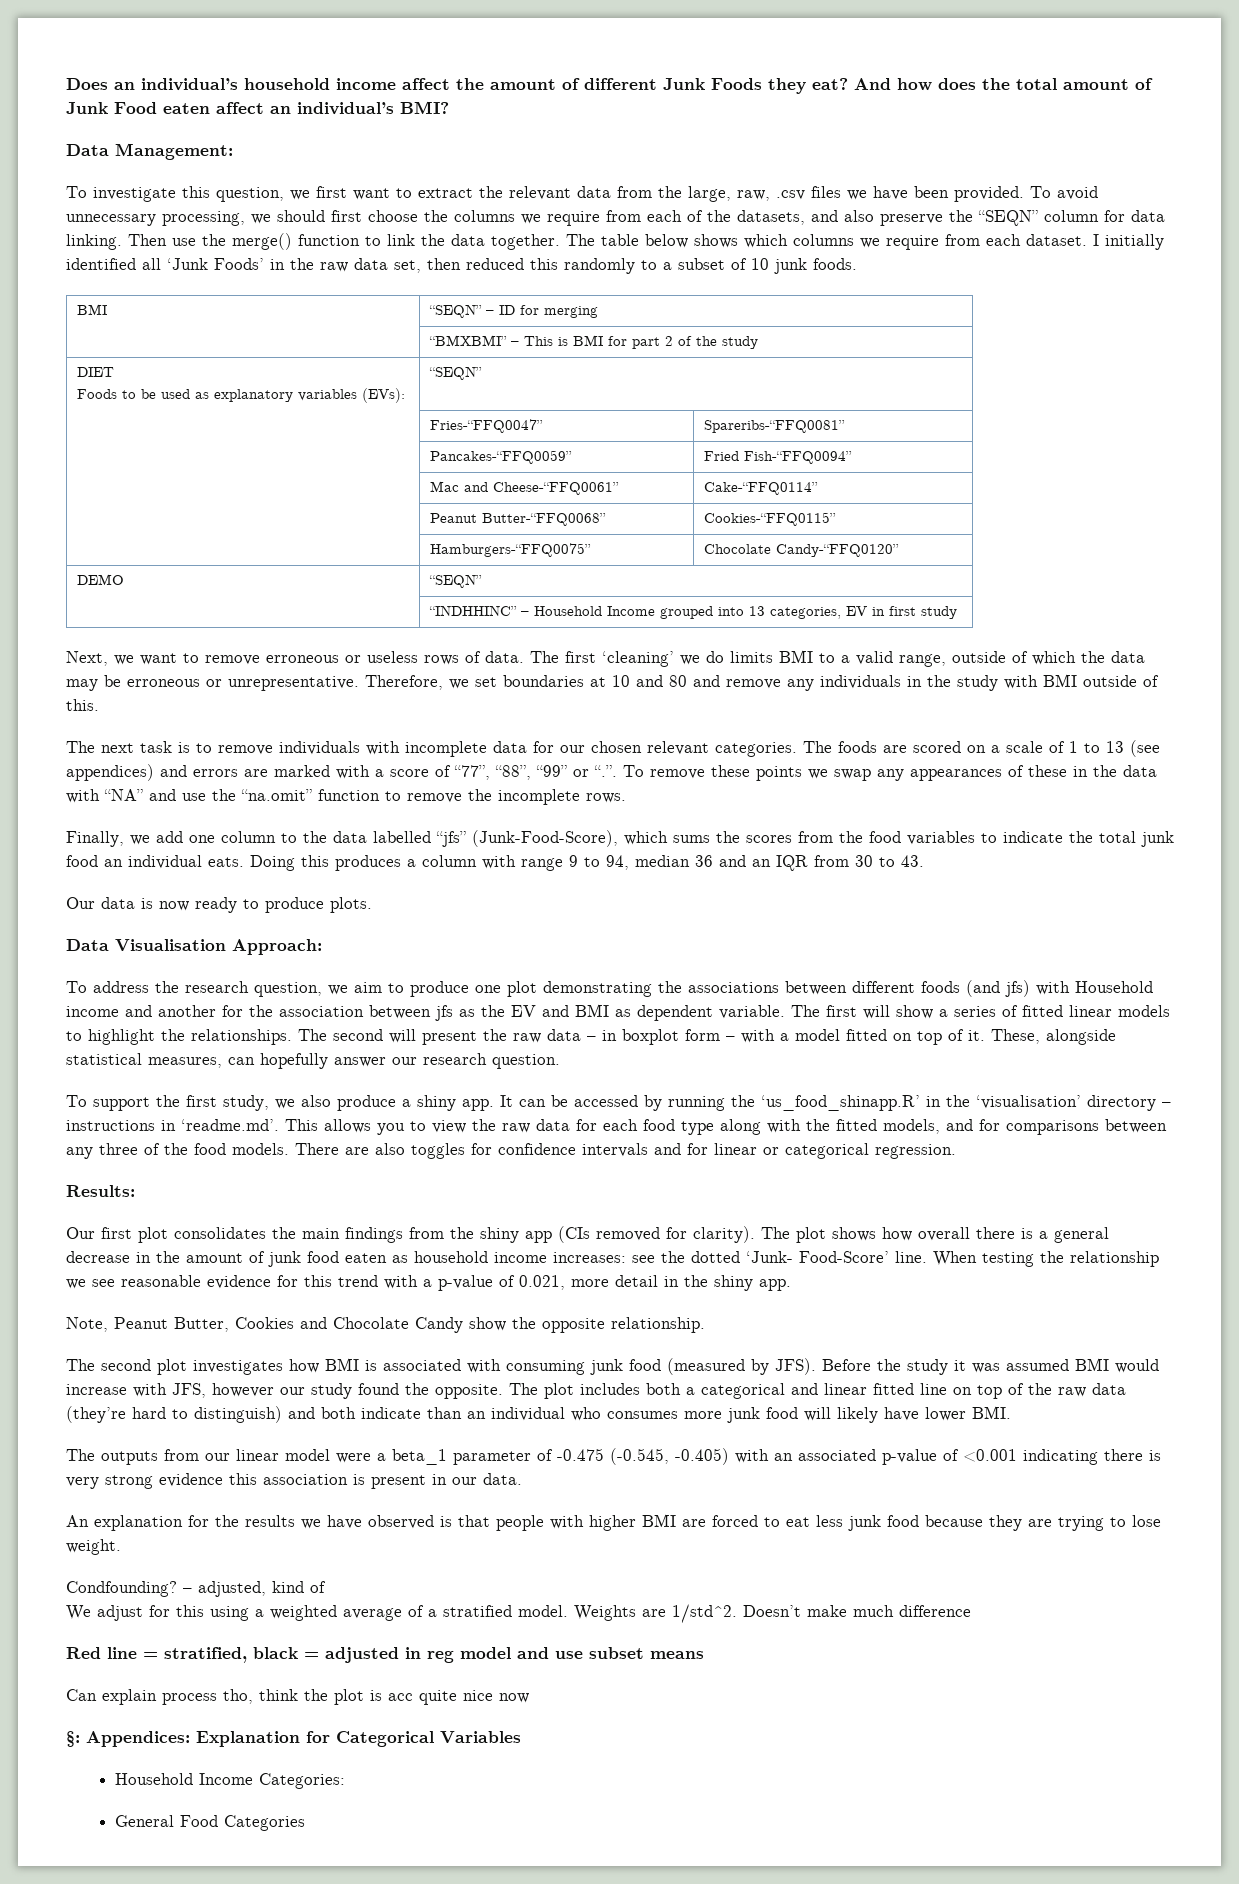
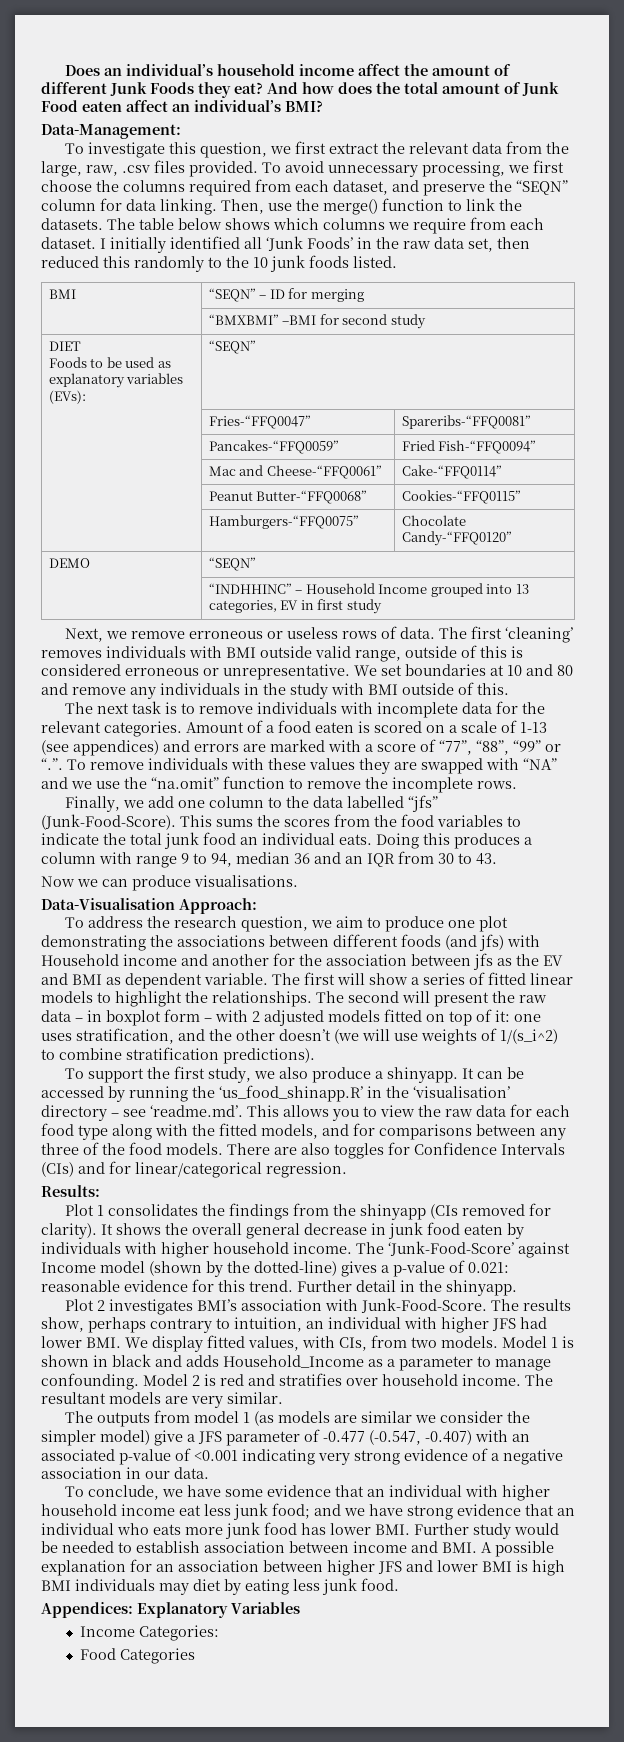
[66,143,233,160] Data Management: -> [41,124,181,139] Data-Management:
[353,188,412,200] want to -> (327, 147) none
[847,186,949,200] we have been -> (185, 166) none
[277,210,325,222] should -> (529, 169) none
[521,210,874,226] we require from each of the datasets, and also -> [189,179,419,196] required from each dataset, and
[128,234,167,246] Then -> [221,199,264,214] Then,
[451,234,560,250] data together. -> [41,218,103,230] datasets.
[663,258,857,274] a subset of 10 junk foods. -> [226,255,397,272] the 10 junk foods listed.
[511,335,718,349] – This is BMI for part 2 of the -> [282,314,388,325] –BMI for second
[140,653,199,665] want to -> (128, 635) none
[680,650,1145,667] [66,675,121,691] we do limits BMI to a valid range, outside of which the data may be -> [41,645,523,662] [41,664,121,676] removes individuals with BMI outside valid range, outside of this is considered
[365,675,469,690] Therefore, we -> [354,665,377,676] We
[560,741,907,757] our chosen relevant categories. The foods are -> [522,702,546,714] [41,720,370,737] the relevant categories. Amount of a food eaten is
[1069,741,1124,753] 1 to 13 -> [520,722,547,733] 1-13
[711,765,1157,781] these points we swap any appearances of these in the data -> [148,758,483,774] individuals with these values they are swapped
(176, 795) none -> [71,781,92,789] we
[472,830,668,847] (Junk-Food-Score), which -> [41,814,212,830] (Junk-Food-Score). This
[66,897,372,913] [66,939,226,951] Our data is now ready to produce plots. // Data Visualisation -> [41,875,298,891] [41,898,175,910] Now we can produce visualisations. // Data-Visualisation
[780,1029,840,1041] a model -> [252,1010,380,1026] 2 adjusted models
[968,1029,1116,1045] [66,1053,560,1069] it. These, alongside statistical measures, can hopefully answer our research question. -> [495,1010,541,1022] [41,1028,558,1045] [41,1047,315,1064] it: one uses stratification, and the other doesn’t (we will use weights of 1/(s_i^2) to combine stratification predictions).
[417,1095,494,1111] shiny app. -> [387,1067,459,1083] shinyapp.
[66,1120,176,1131] instructions in -> [123,1109,146,1117] see
[498,1143,869,1159] confidence intervals and for linear or categorical -> [414,1142,565,1155] [41,1161,262,1178] Confidence Intervals (CIs) and for linear/categorical
[66,1227,168,1243] Our first plot -> [65,1204,105,1216] Plot 1
[302,1228,340,1239] main -> (226, 1210) none
[480,1227,552,1243] shiny app -> [360,1204,427,1220] shinyapp
[761,1227,1109,1243] [66,1251,1159,1267] [66,1275,791,1291] [66,1317,705,1333] [66,1358,1159,1375] [66,1383,1126,1399] [66,1406,1011,1423] [66,1448,729,1465] The plot shows how overall there is a general decrease in the amount of junk food eaten as household income increases: see the dotted ‘Junk- Food-Score’ line. When testing the relationship we see reasonable evidence for this trend with a p-value of 0.021, more detail in the shiny app. // Note, Peanut Butter, Cookies and Chocolate Candy show the opposite relationship. // The second plot investigates how BMI is associated with consuming junk food (measured by JFS). Before the study it was assumed BMI would increase with JFS, however our study found the opposite. The plot includes both a categorical and linear fitted line on top of the raw data (they’re hard to distinguish) and both indicate than an individual who consumes more junk food will likely have lower BMI. // The outputs from our linear model were a beta_1 parameter of -0.475 (-0.545, -0.405) -> [101,1222,524,1239] [41,1241,570,1258] [41,1260,509,1277] [41,1279,517,1296] [65,1298,572,1315] [41,1317,547,1333] [41,1335,574,1352] [41,1354,551,1371] [41,1373,553,1390] [41,1392,283,1408] [65,1410,531,1427] [41,1429,472,1446] It shows the overall general decrease in junk food eaten by individuals with higher household income. The ‘Junk-Food-Score’ against Income model (shown by the dotted-line) gives a p-value of 0.021: reasonable evidence for this trend. Further detail in the shinyapp. // Plot 2 investigates BMI’s association with Junk-Food-Score. The results show, perhaps contrary to intuition, an individual with higher JFS had lower BMI. We display fitted values, with CIs, from two models. Model 1 is shown in black and adds Household_Income as a parameter to manage confounding. Model 2 is red and stratifies over household income. The resultant models are very similar. // The outputs from model 1 (as models are similar we consider the simpler model) give a JFS parameter of -0.477 (-0.547, -0.407)
[1104,1449,1161,1461] there is -> (315, 1457) none
[229,1473,426,1489] this association is present -> [472,1448,563,1465] [41,1467,122,1479] of a negative association
[66,1514,1161,1531] [66,1539,121,1555] [66,1581,326,1597] [66,1604,971,1623] [66,1647,704,1663] [66,1689,529,1705] [66,1731,434,1747] An explanation for the results we have observed is that people with higher BMI are forced to eat less junk food because they are trying to lose weight. // Condfounding? – adjusted, kind of // We adjust for this using a weighted average of a stratified model. Weights are 1/std^2. Doesn’t make much difference // Red line = stratified, black = adjusted in reg model and use subset means // Can explain process tho, think the plot is acc quite nice now // §: Appendices: Explanation for Categorical -> [65,1485,551,1501] [41,1503,575,1520] [41,1522,559,1539] [41,1541,554,1557] [41,1559,565,1576] [41,1578,399,1595] [41,1602,228,1618] To conclude, we have some evidence that an individual with higher household income eat less junk food; and we have strong evidence that an individual who eats more junk food has lower BMI. Further study would be needed to establish association between income and BMI. A possible explanation for an association between higher JFS and lower BMI is high BMI individuals may diet by eating less junk food. // Appendices: Explanatory
[115,1773,194,1785] Household -> (300, 1608) none
[115,1815,175,1827] General -> (220, 1633) none

